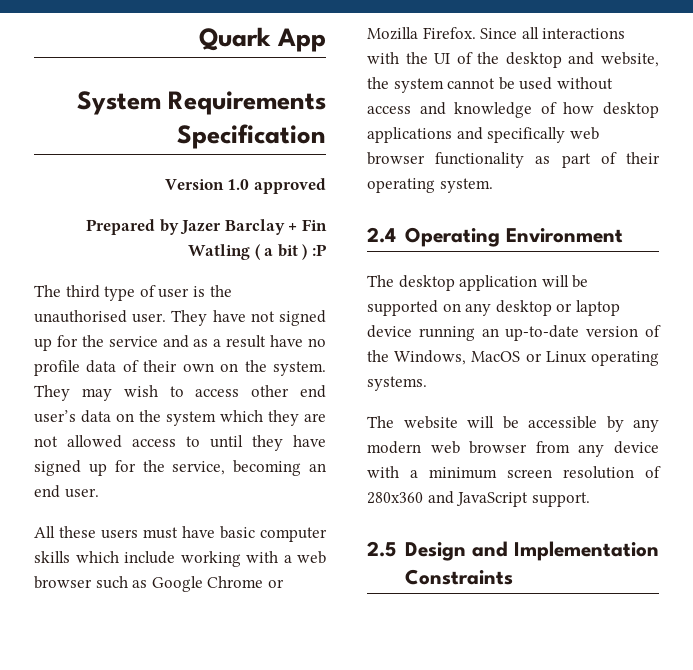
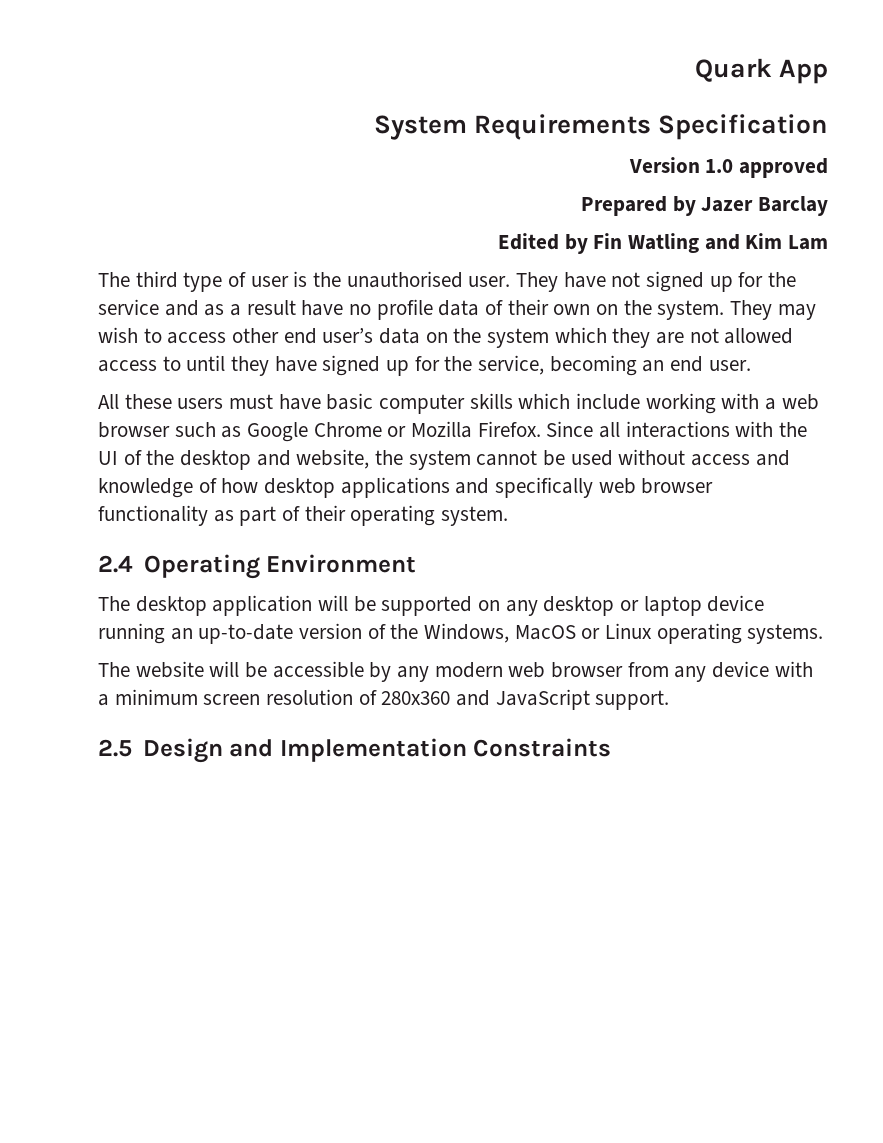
[288,219,327,231] [188,244,327,260] + Fin Watling ( a bit ) :P -> [497,233,828,254] // Edited by Fin Watling and Kim Lam

